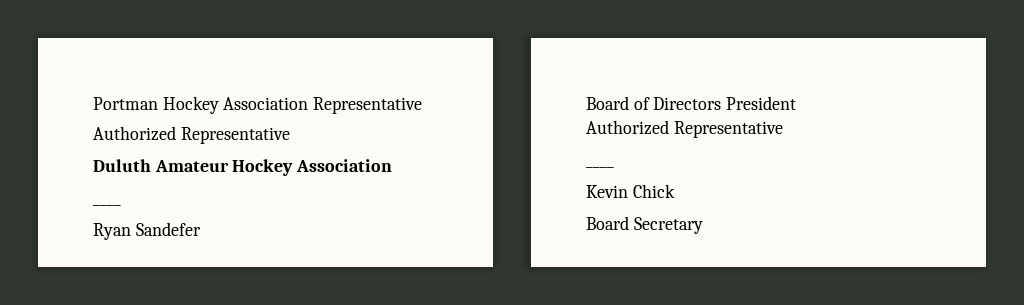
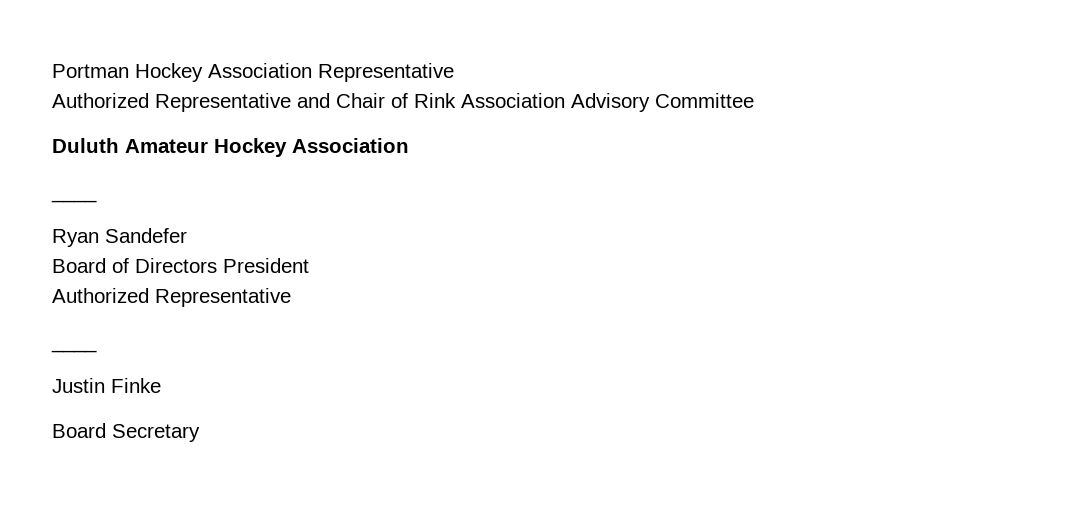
(290, 135) none -> [297,93,754,112] and Chair of Rink Association Advisory Committee
[586,184,675,198] Kevin Chick -> [52,378,161,393] Justin Finke

